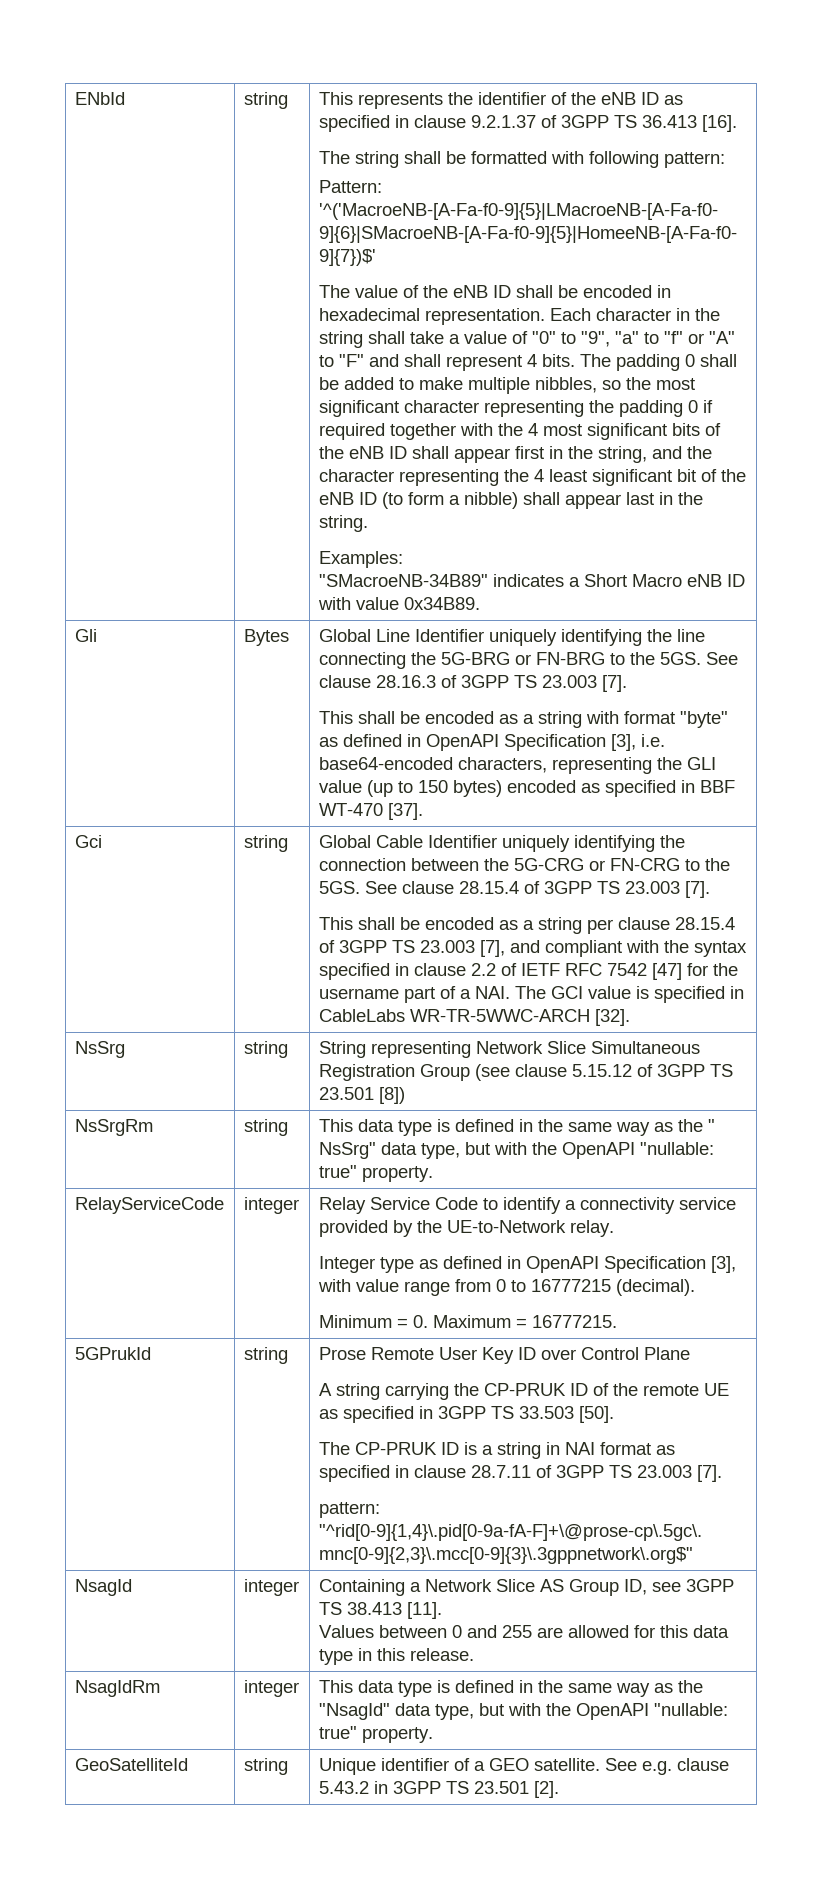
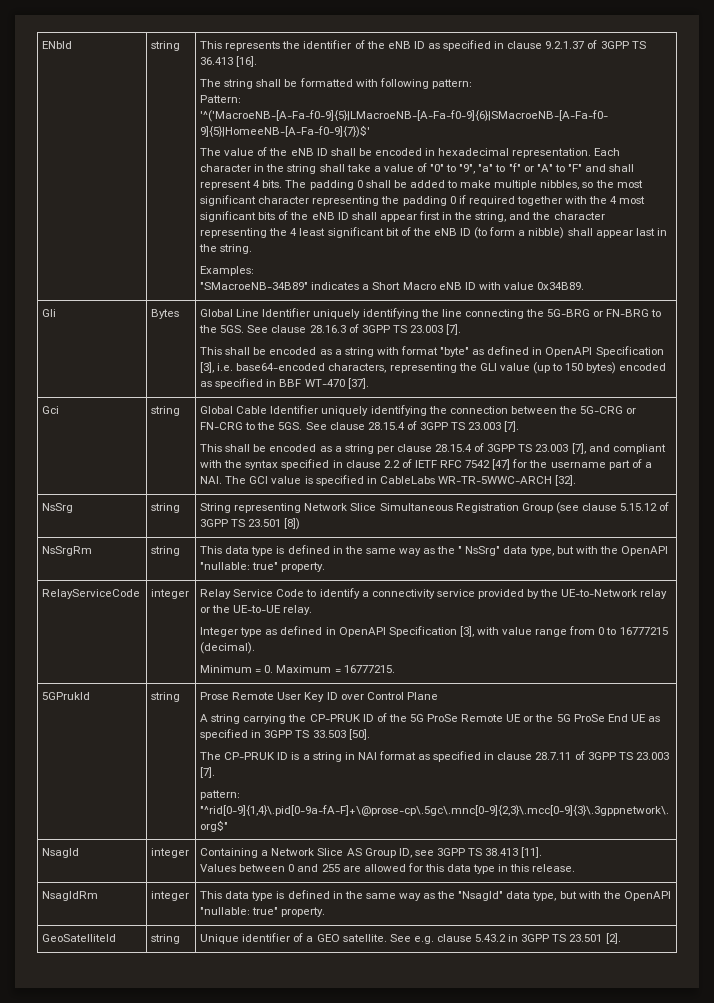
(566, 1226) none -> [640,589,668,599] [200,605,282,613] relay or the UE-to-UE
[642,1384,699,1396] remote -> [409,714,628,722] 5G ProSe Remote UE or the 5G ProSe End

